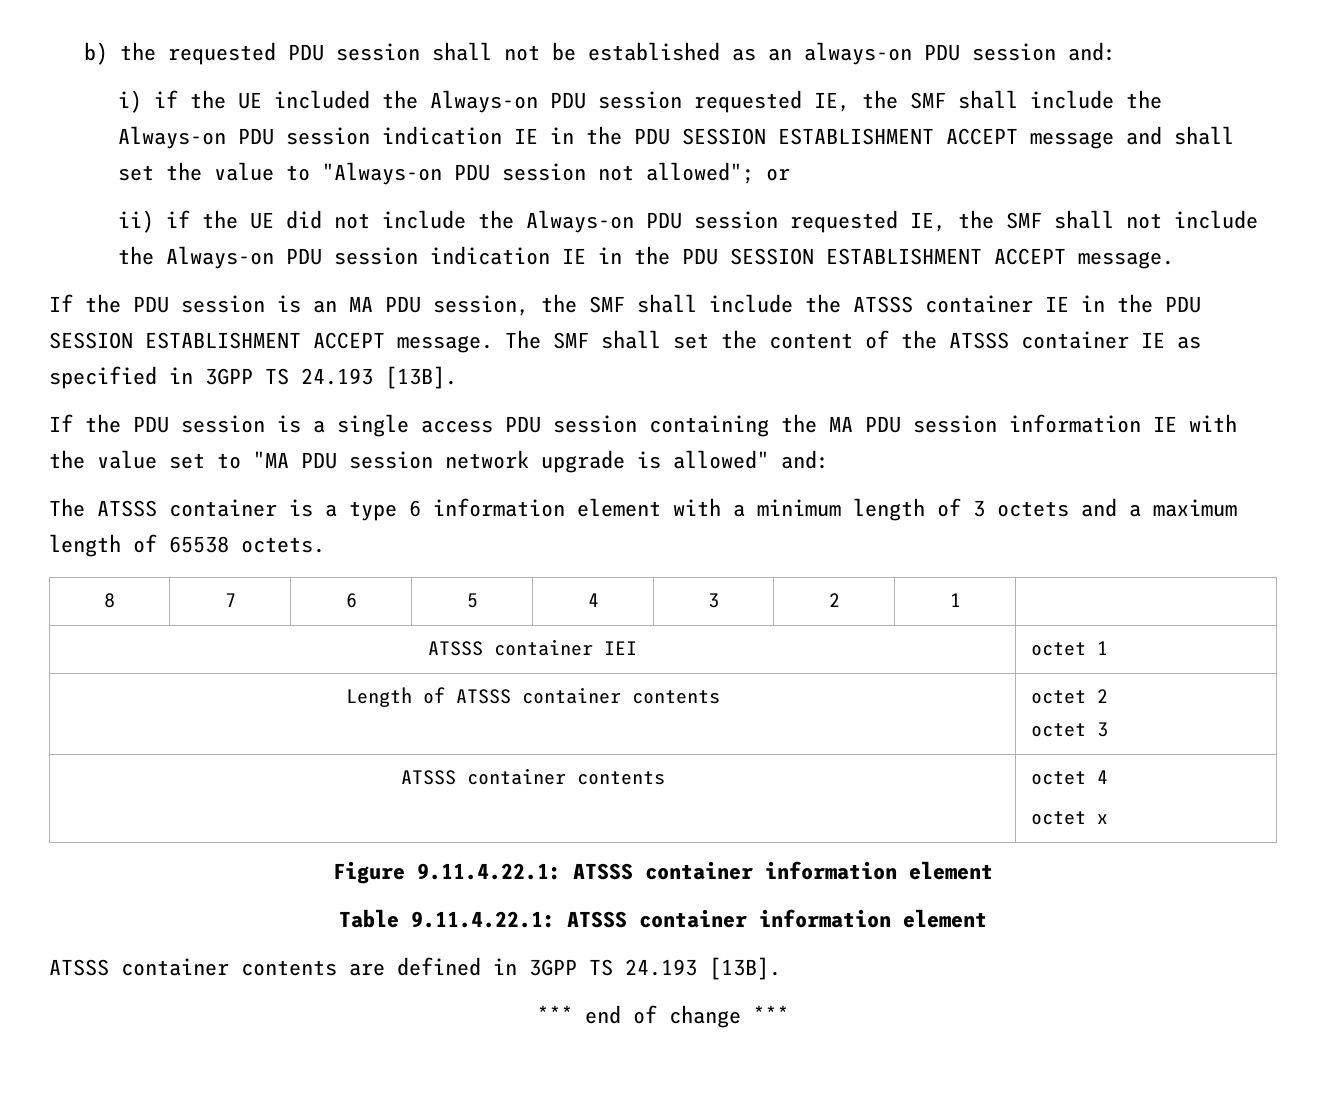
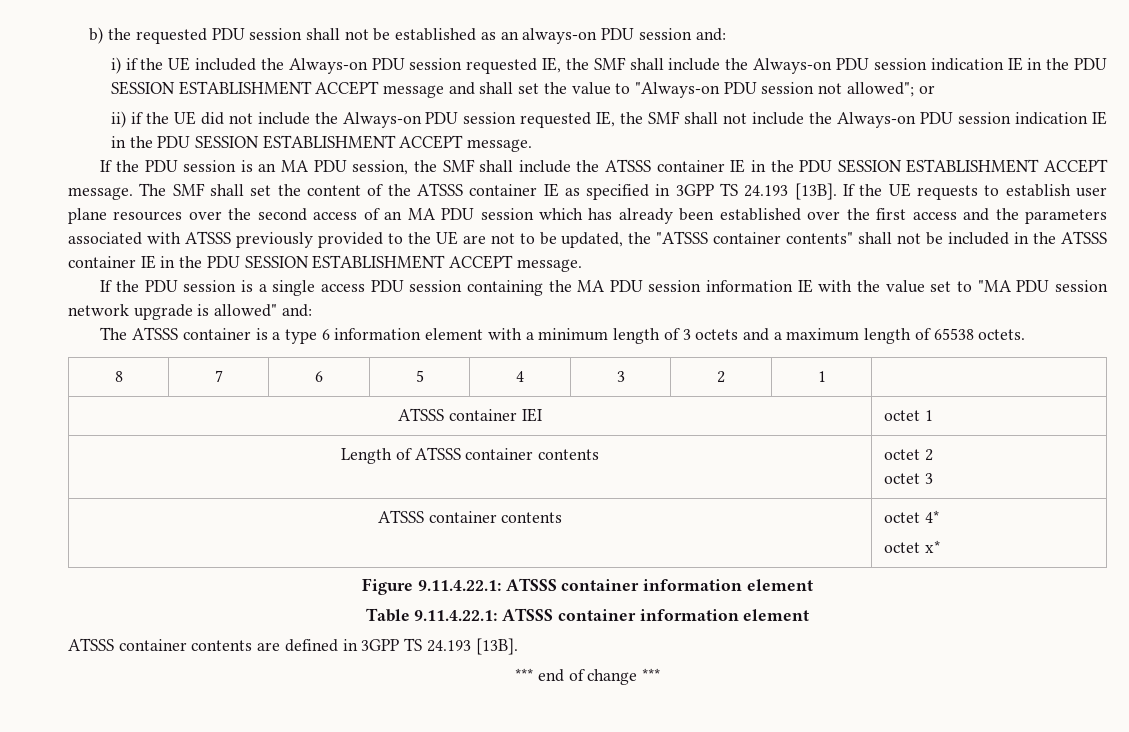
(457, 377) none -> [843,183,1108,200] [68,208,1108,224] [68,231,1108,248] [68,255,582,272] If the UE requests to establish user plane resources over the second access of an MA PDU session which has already been established over the first access and the parameters associated with ATSSS previously provided to the UE are not to be updated, the "ATSSS container contents" shall not be included in the ATSSS container IE in the PDU SESSION ESTABLISHMENT ACCEPT message.
[1096,770,1108,784] [1030,811,1108,825] 4 // octet x -> [925,510,940,523] [884,540,941,553] 4* // octet x*

